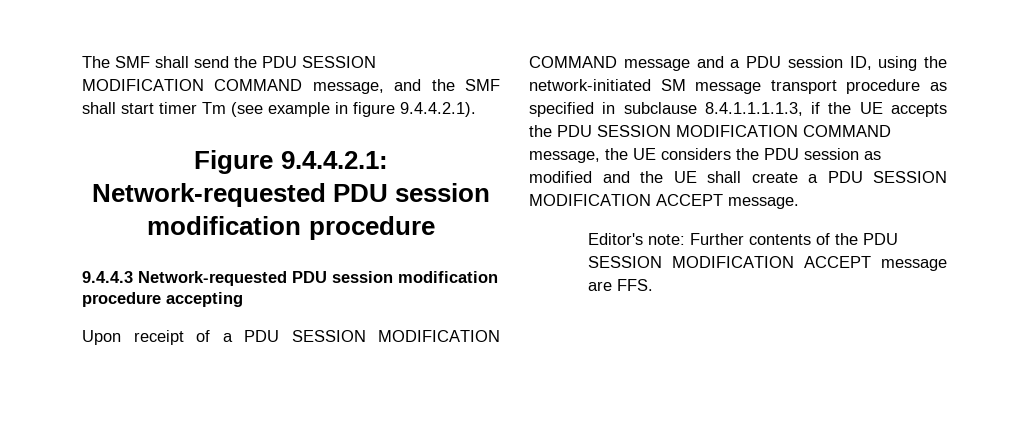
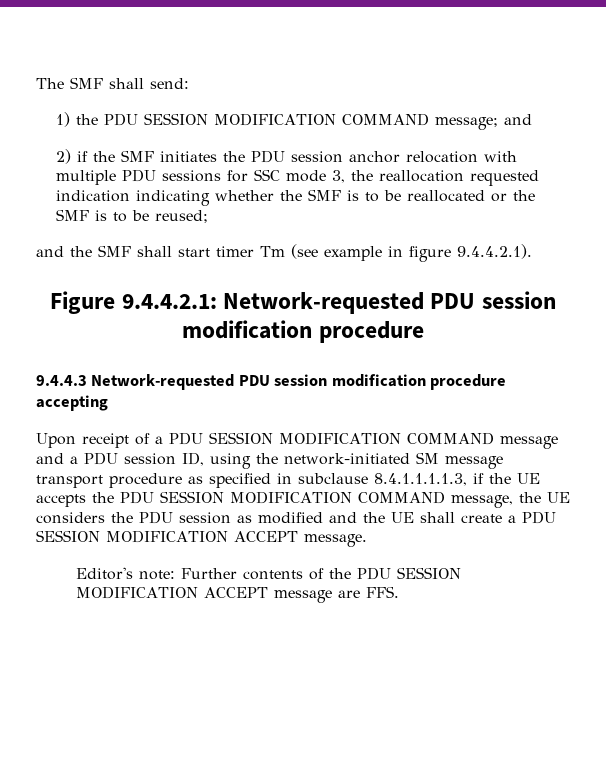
[194,56,376,68] [82,79,384,94] send the PDU SESSION MODIFICATION COMMAND message, -> [150,78,189,89] [55,112,532,130] [55,149,517,164] [55,169,539,186] [55,189,535,206] [55,209,208,223] send: // 1) the PDU SESSION MODIFICATION COMMAND message; and // 2) if the SMF initiates the PDU session anchor relocation with multiple PDU sessions for SSC mode 3, the reallocation requested indication indicating whether the SMF is to be reallocated or the SMF is to be reused; //

